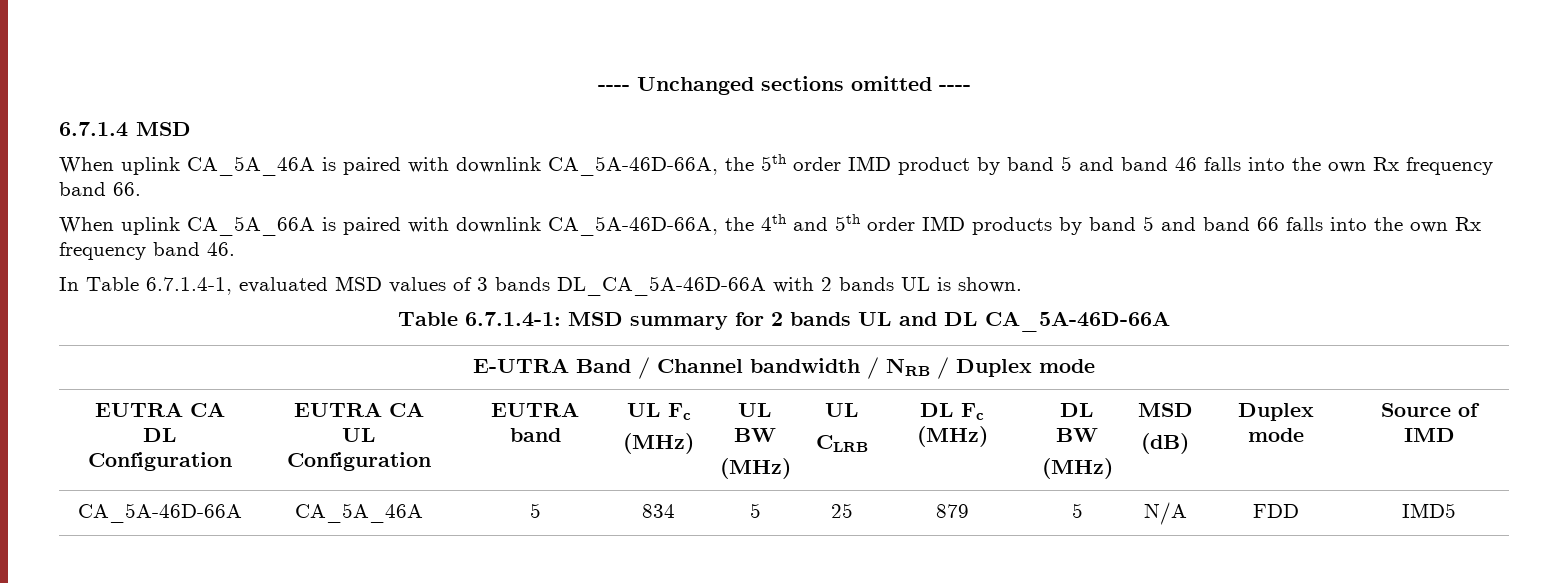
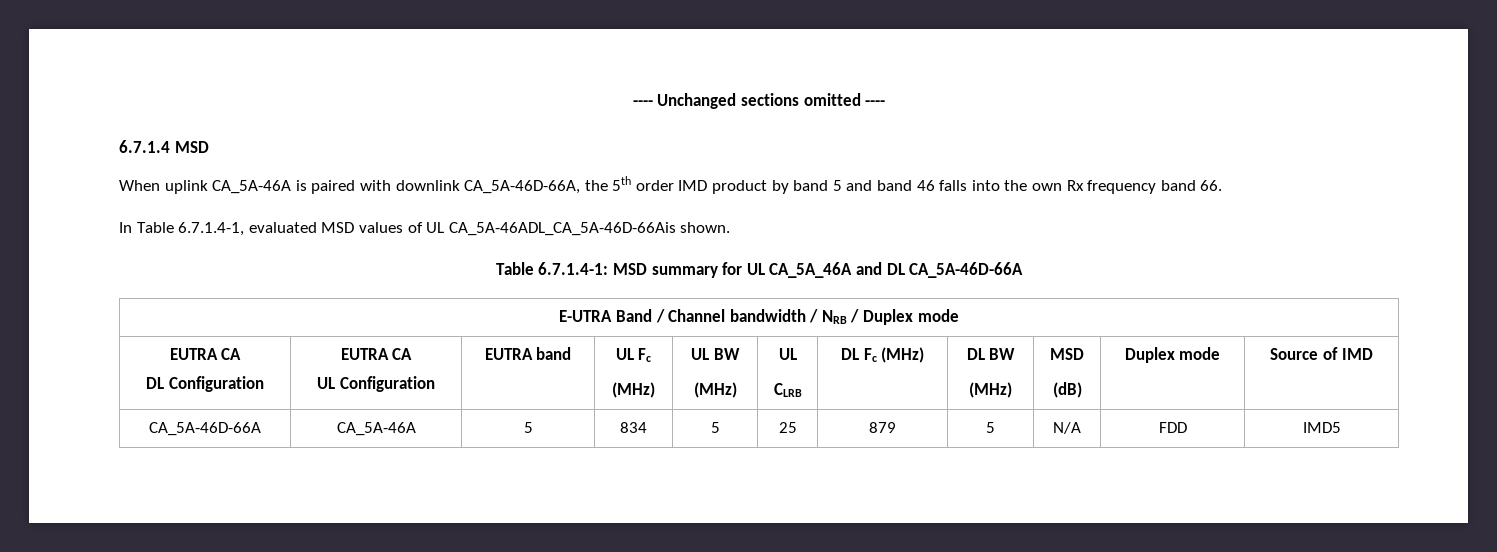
[187,156,315,176] CA_5A_46A -> [212,180,292,194] CA_5A-46A
[59,214,1481,236] [59,242,235,260] // When uplink CA_5A_66A is paired with downlink CA_5A-46D-66A, the 4th and 5th order IMD products by band 5 and band 66 falls into the own Rx frequency band 46. -> (1223, 185) none
[477,276,951,296] 3 bands DL_CA_5A-46D-66A with 2 bands UL is -> [426,222,676,236] UL CA_5A-46ADL_CA_5A-46D-66Ais
[771,312,892,326] 2 bands UL -> [746,262,853,278] UL CA_5A_46A
[295,503,423,523] CA_5A_46A -> [336,422,416,436] CA_5A-46A

